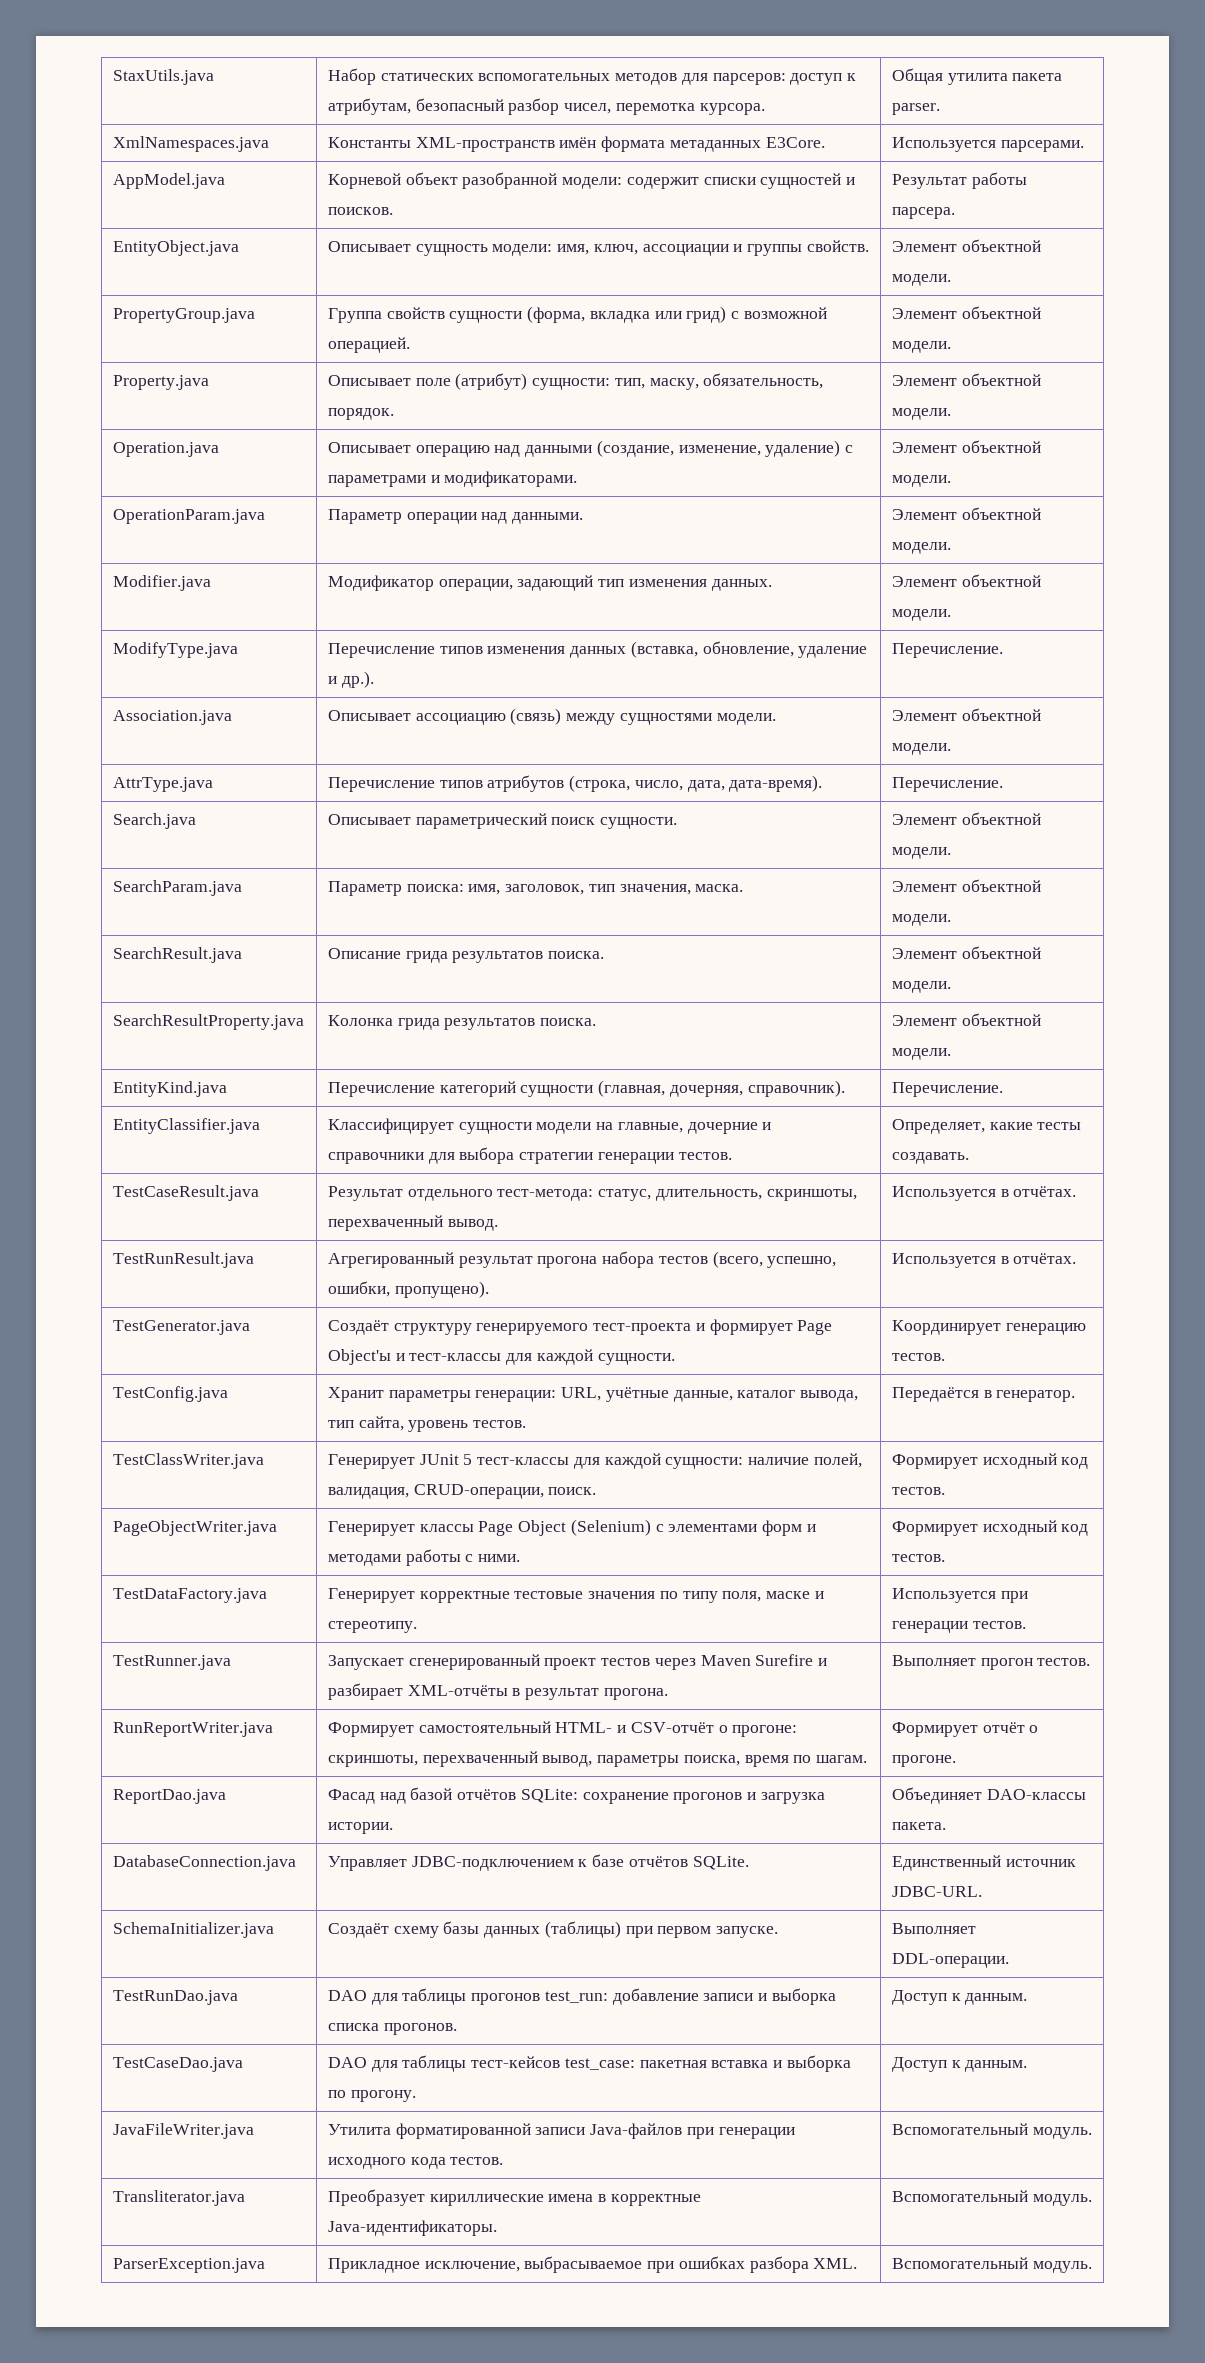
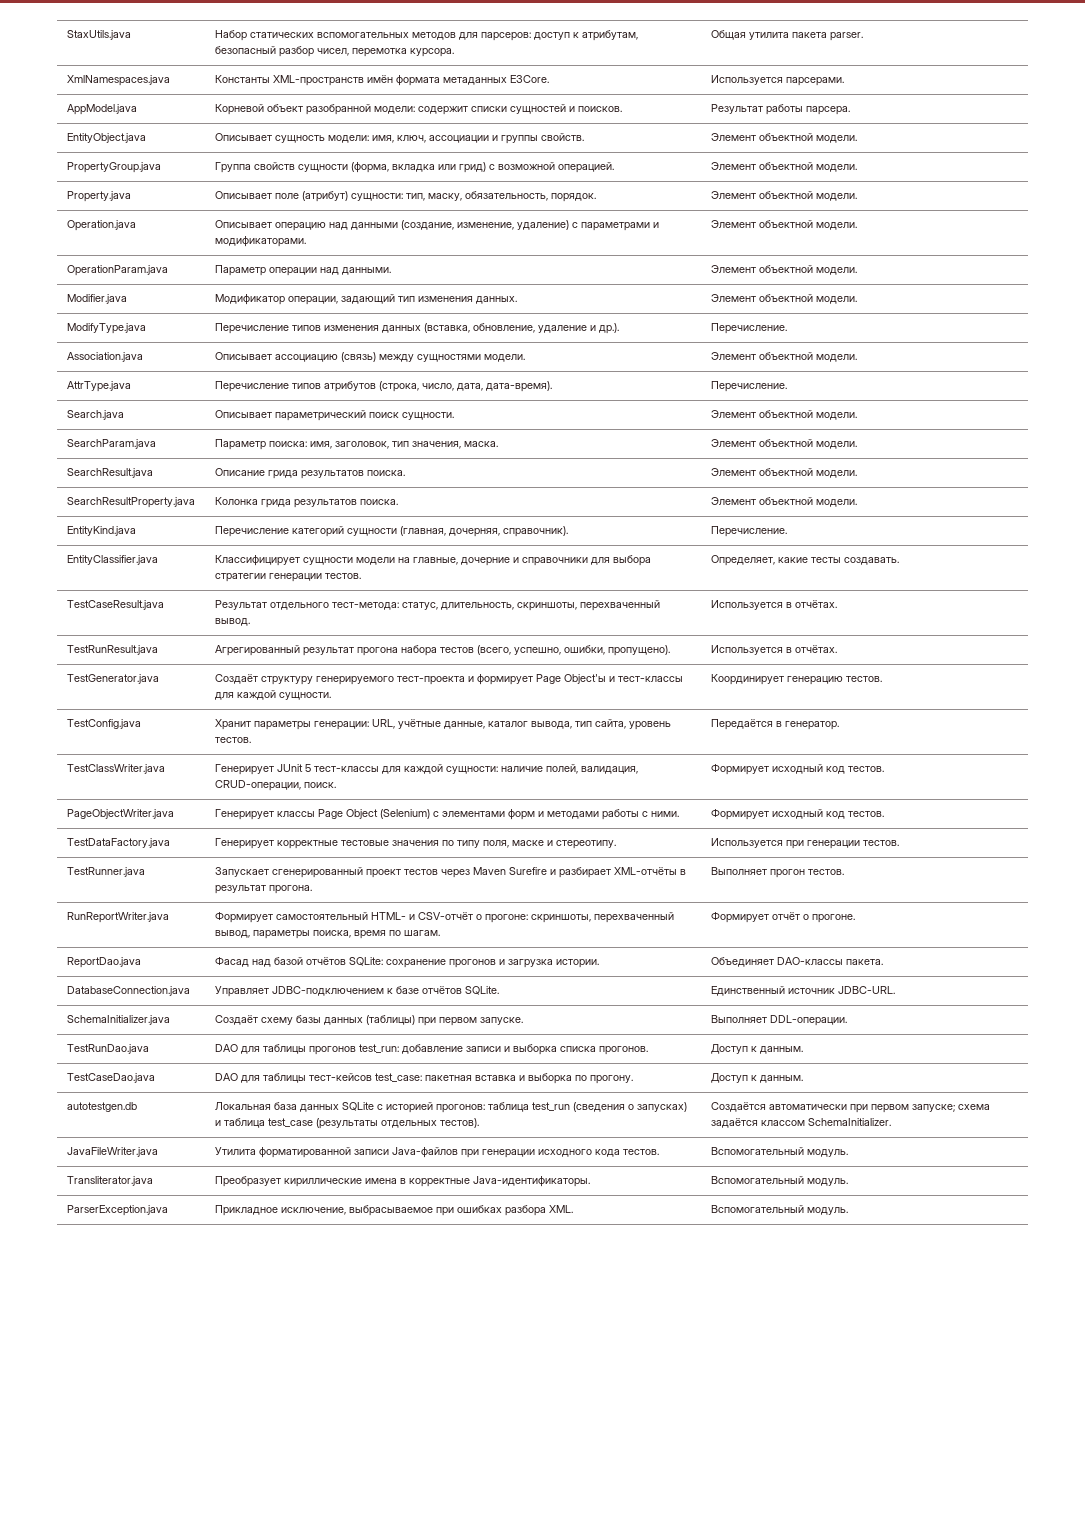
(1028, 2066) none -> [66,1102,137,1112] [214,1102,687,1113] [214,1118,479,1129] [710,1102,990,1113] [710,1118,891,1128] // autotestgen.db | Локальная база данных SQLite с историей прогонов: таблица test_run (сведения о запусках) и таблица test_case (результаты отдельных тестов). | Создаётся автоматически при первом запуске; схема задаётся классом SchemaInitializer.

